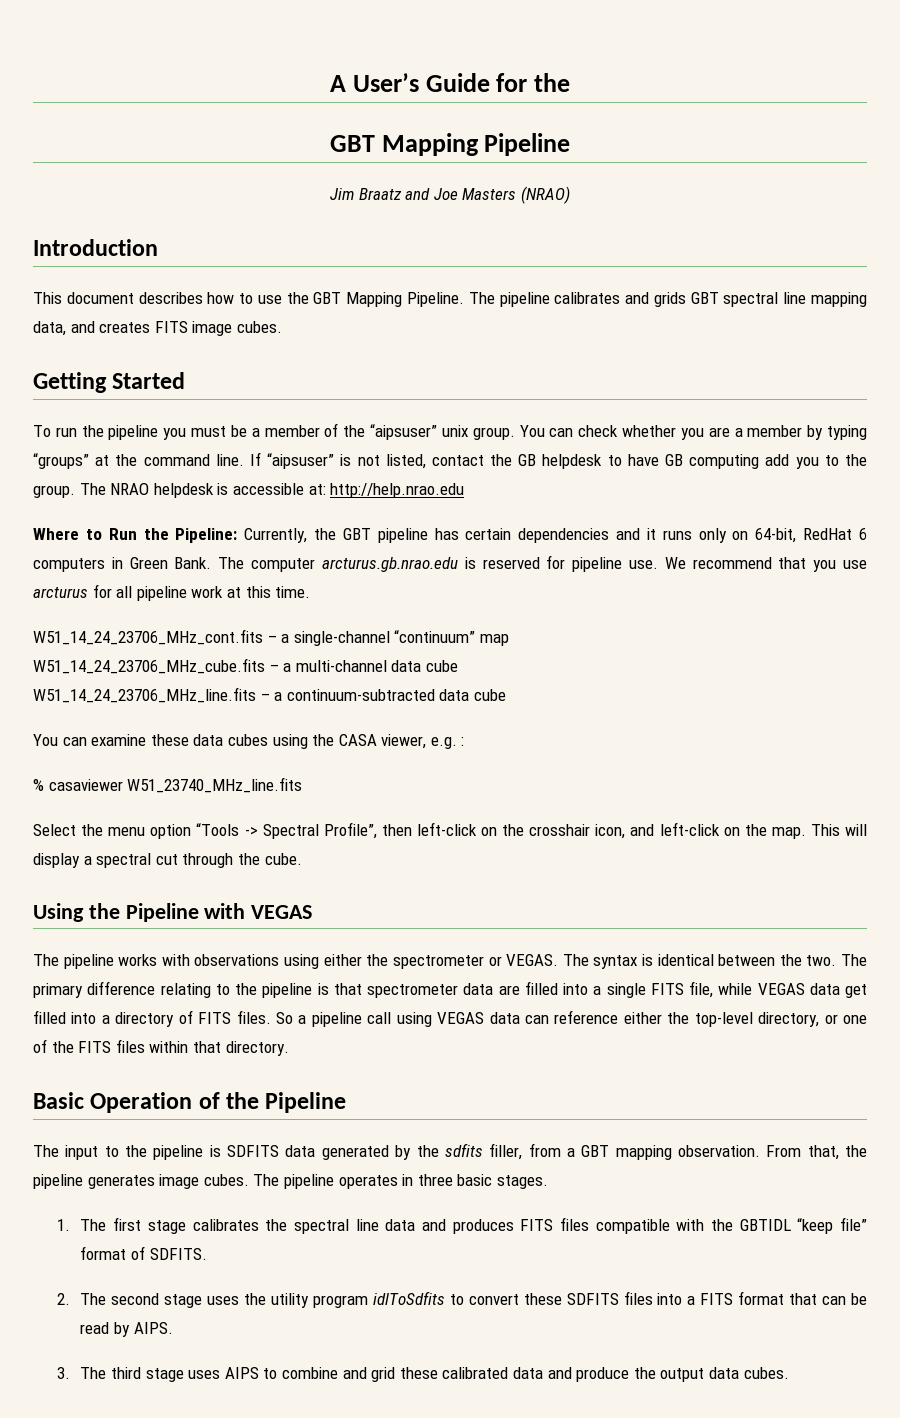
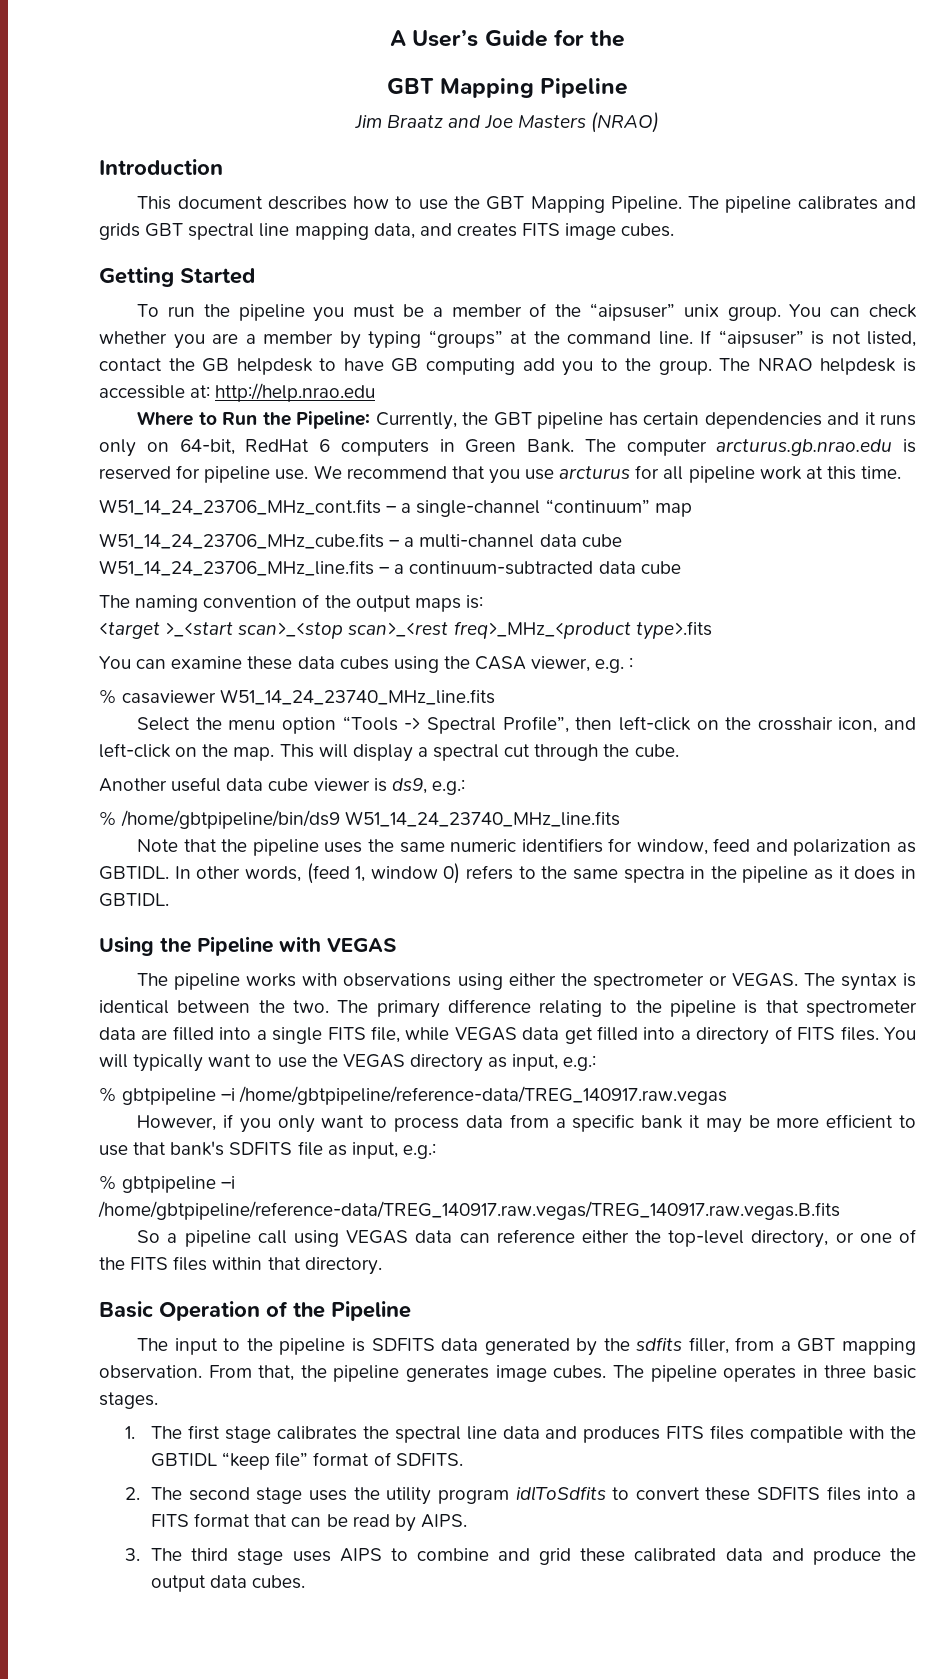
(506, 695) none -> [99,594,483,612] [99,621,712,640] // The naming convention of the output maps is: // <target >_<start scan>_<stop scan>_<rest freq>_MHz_<product type>.fits
[127,777,303,793] W51_23740_MHz_line.fits -> [220,689,496,705] W51_14_24_23740_MHz_line.fits
(302, 859) none -> [99,777,465,795] [99,810,621,829] [137,838,916,856] [99,863,917,884] [99,893,169,907] // Another useful data cube viewer is ds9, e.g.: // % /home/gbtpipeline/bin/ds9 W51_14_24_23740_MHz_line.fits // Note that the pipeline uses the same numeric identifiers for window, feed and polarization as GBTIDL. In other words, (feed 1, window 0) refers to the same spectra in the pipeline as it does in GBTIDL.
(271, 1017) none -> [884,1027,917,1040] [99,1054,597,1072] [99,1086,728,1105] [137,1114,916,1133] [99,1141,436,1159] [99,1175,236,1193] [98,1201,840,1220] You will typically want to use the VEGAS directory as input, e.g.: // % gbtpipeline –i /home/gbtpipeline/reference-data/TREG_140917.raw.vegas // However, if you only want to process data from a specific bank it may be more efficient to use that bank's SDFITS file as input, e.g.: // % gbtpipeline –i /home/gbtpipeline/reference-data/TREG_140917.raw.vegas/TREG_140917.raw.vegas.B.fits //

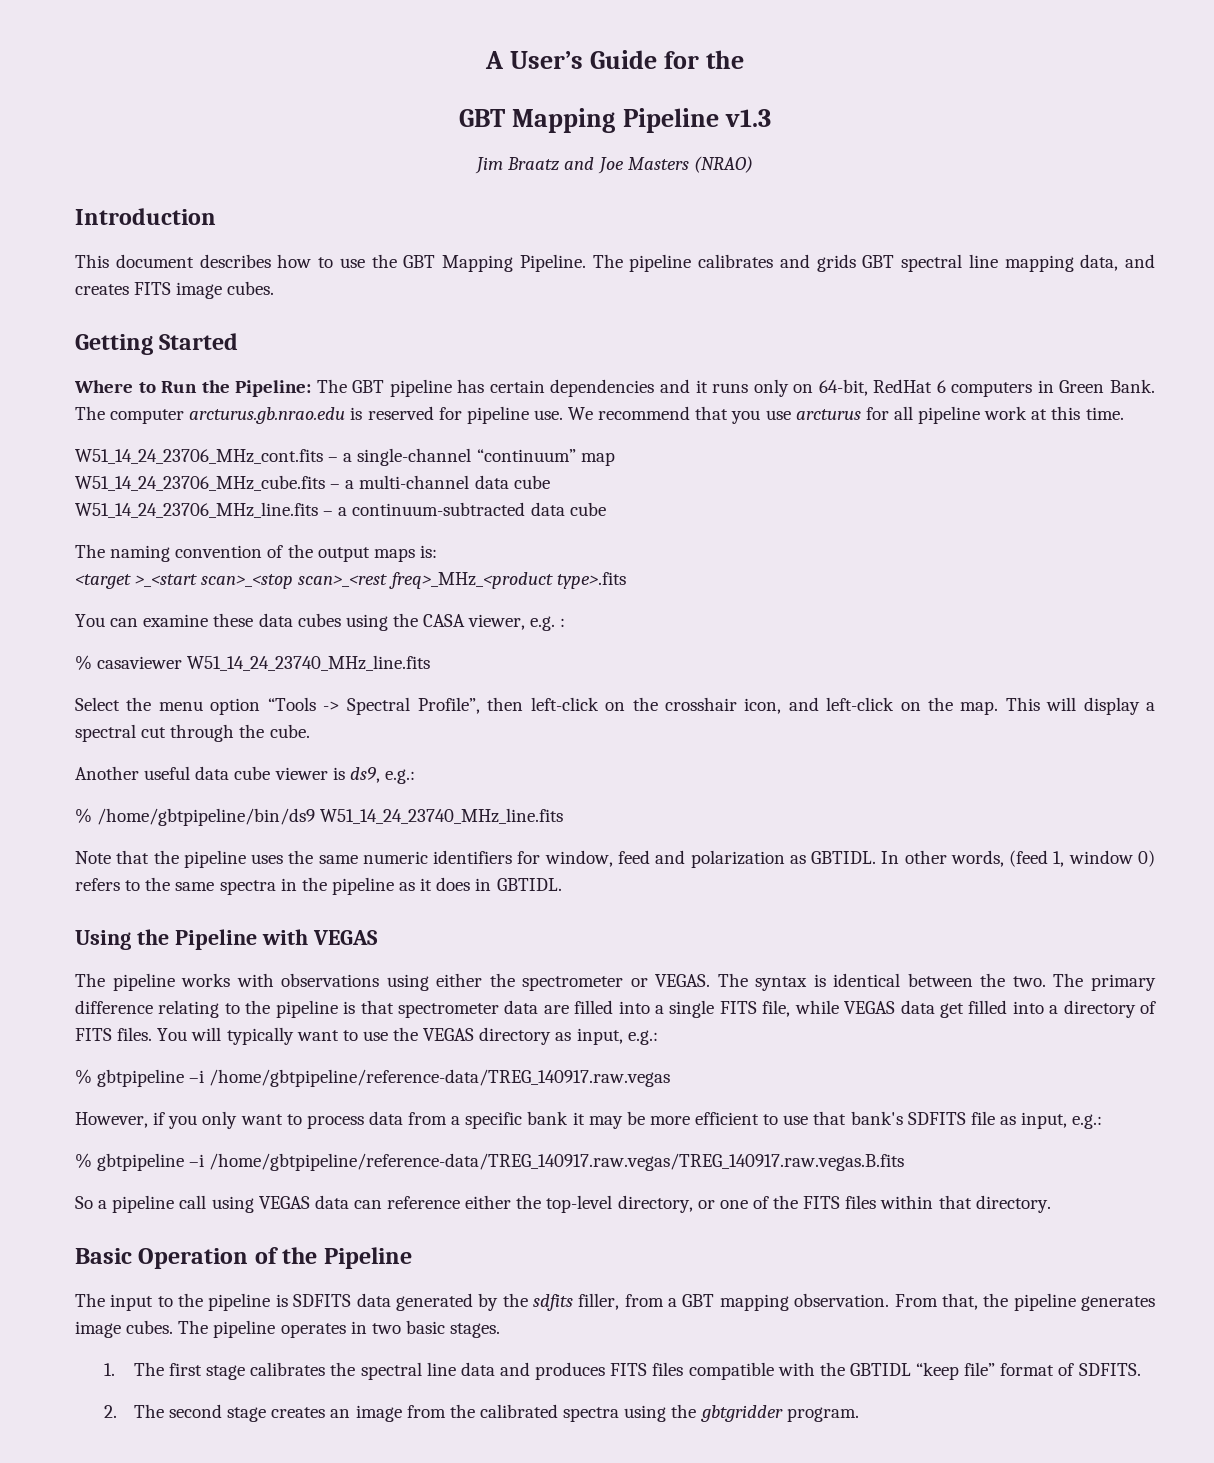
(628, 88) none -> [724,109,771,127] v1.3
[137,303,917,322] [99,330,916,349] [99,358,916,376] [99,383,376,402] // To run the pipeline you must be a member of the “aipsuser” unix group. You can check whether you are a member by typing “groups” at the command line. If “aipsuser” is not listed, contact the GB helpdesk to have GB computing add you to the group. The NRAO helpdesk is accessible at: http://help.nrao.edu -> (239, 341) none
[375,412,489,430] Currently, the -> [316,379,347,393] The
[824,1365,867,1378] three -> [371,1323,401,1334] two
[309,1486,917,1505] [151,1513,468,1532] [125,1548,917,1565] [151,1575,306,1592] uses the utility program idlToSdfits to convert these SDFITS files into a FITS format that can be read by AIPS. // 3. The third stage uses AIPS to combine and grid these calibrated data and produce the output data cubes. -> [271,1404,859,1422] creates an image from the calibrated spectra using the gbtgridder program.

